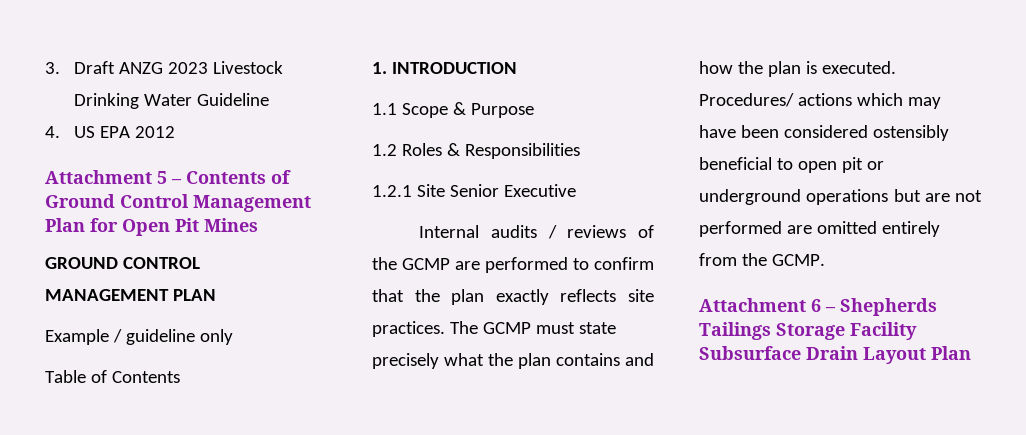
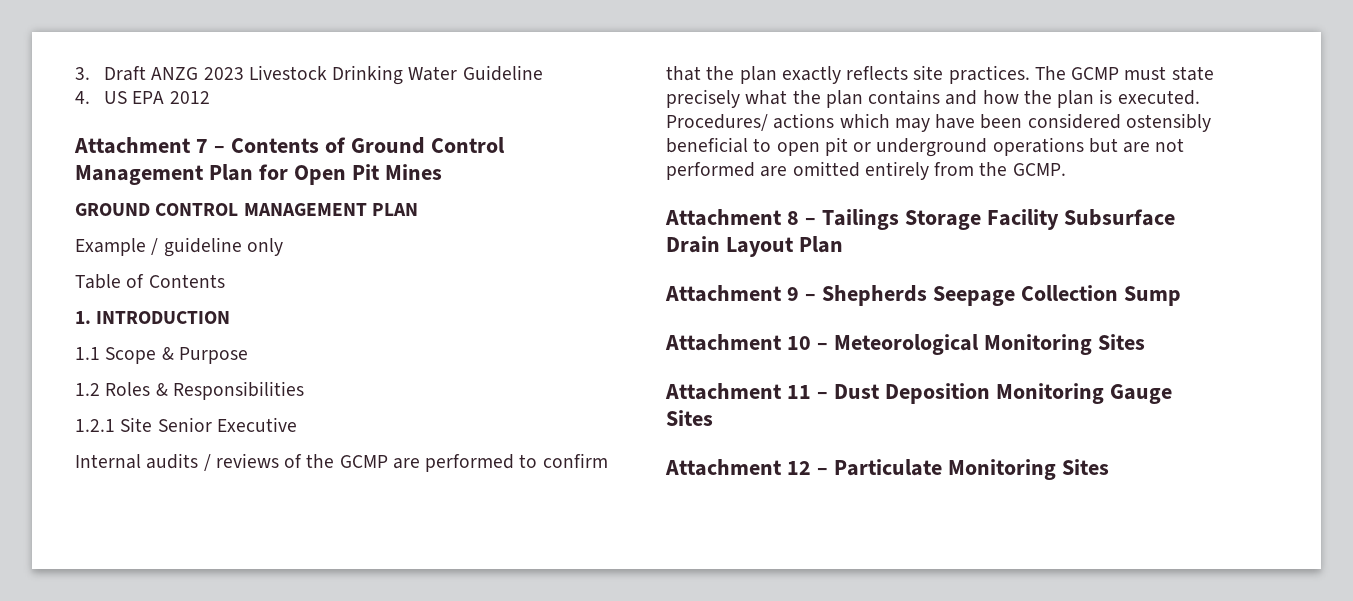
[157,171,167,184] 5 -> [195,139,208,153] 7
[811,298,937,316] 6 – Shepherds -> [786,211,816,225] 8 –
(971, 353) none -> [665,285,1181,306] [665,334,1145,355] [665,383,1172,404] [666,410,713,426] [665,459,1109,480] // Attachment 9 – Shepherds Seepage Collection Sump // Attachment 10 – Meteorological Monitoring Sites // Attachment 11 – Dust Deposition Monitoring Gauge Sites // Attachment 12 – Particulate Monitoring Sites

